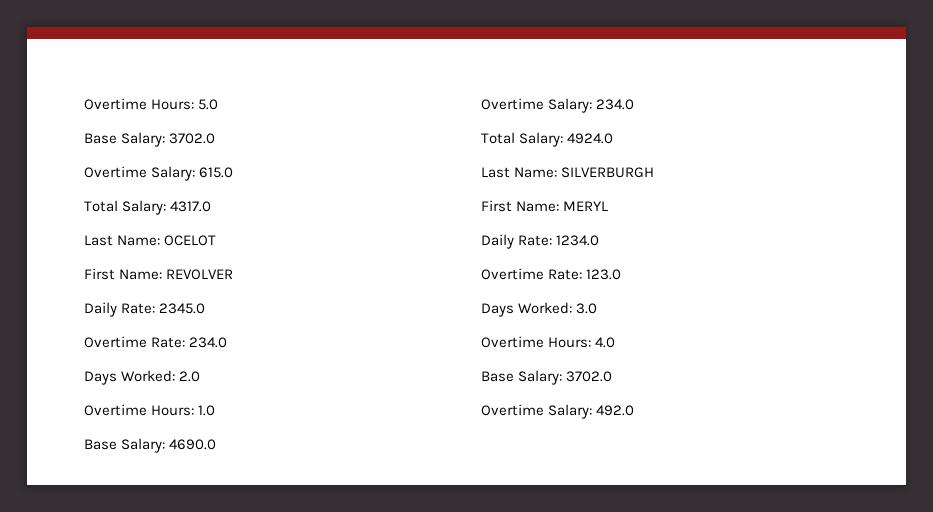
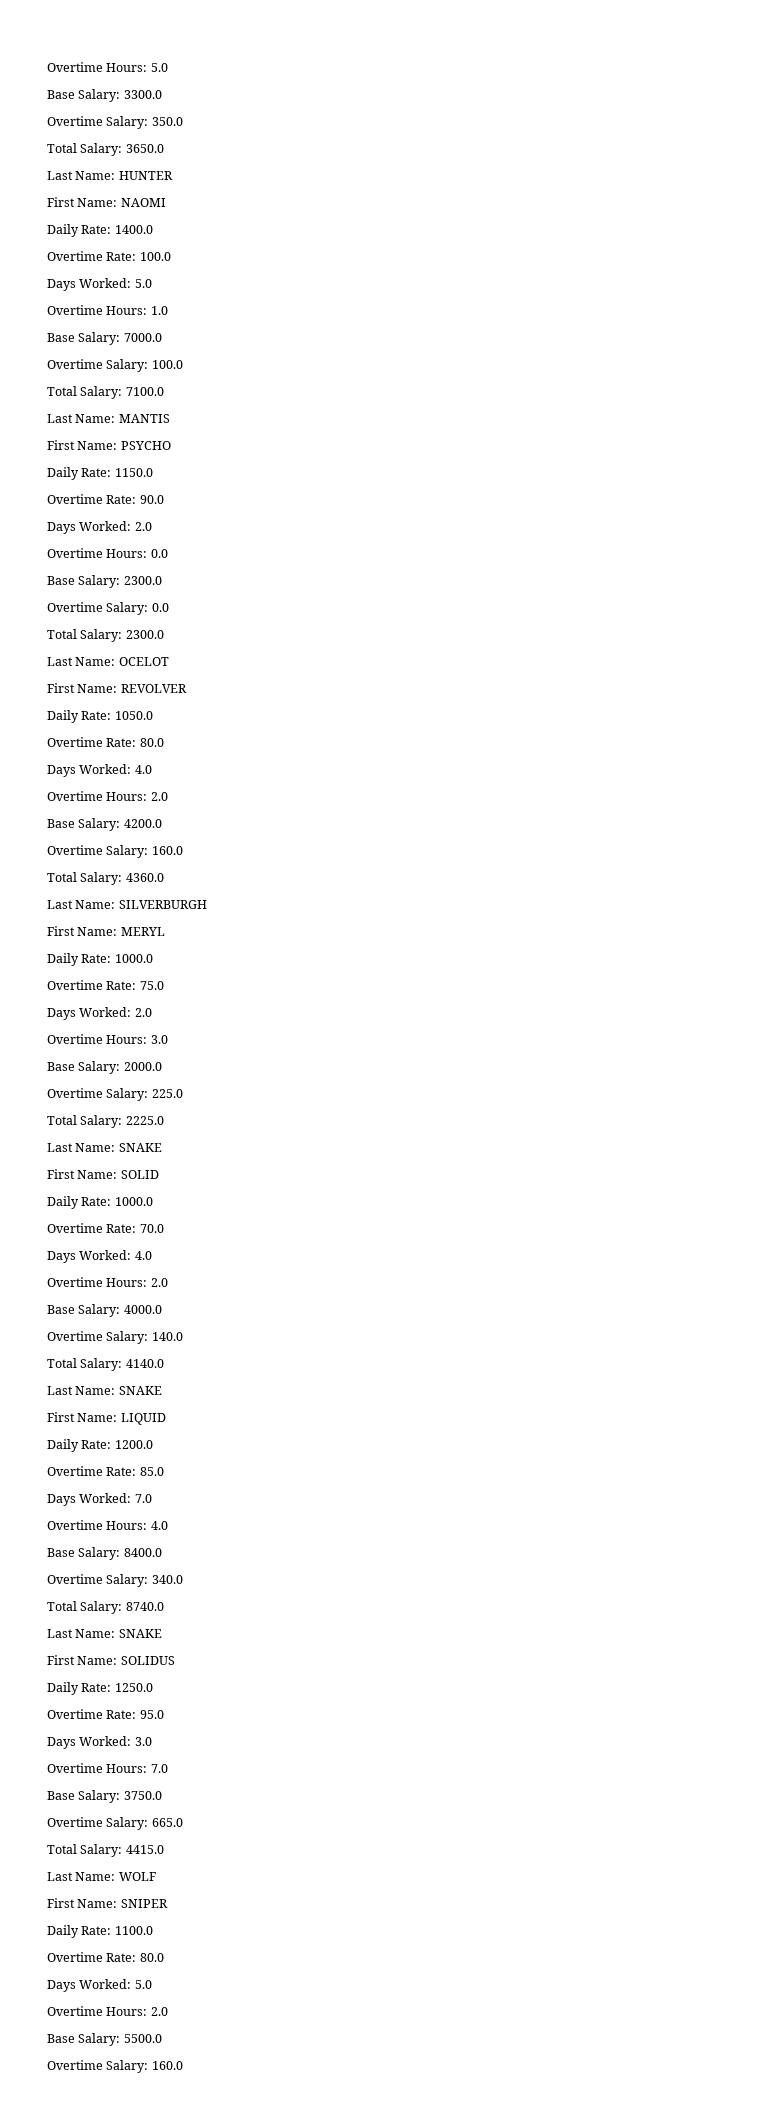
[169,133,216,144] [84,166,234,181] [84,200,212,215] 3702.0 // Overtime Salary: 615.0 // Total Salary: 4317.0 -> [123,90,162,99] [47,116,183,129] [47,143,164,156] [47,171,173,180] [47,197,166,207] [47,224,153,237] [47,251,171,261] [47,278,152,291] [47,305,168,315] [47,332,162,345] [47,359,183,372] [47,386,164,399] [47,414,170,423] [47,440,171,450] [47,467,153,480] [47,494,164,504] [47,521,152,534] [47,548,168,558] [47,575,162,588] [47,602,169,615] [47,629,164,642] 3300.0 // Overtime Salary: 350.0 // Total Salary: 3650.0 // Last Name: HUNTER // First Name: NAOMI // Daily Rate: 1400.0 // Overtime Rate: 100.0 // Days Worked: 5.0 // Overtime Hours: 1.0 // Base Salary: 7000.0 // Overtime Salary: 100.0 // Total Salary: 7100.0 // Last Name: MANTIS // First Name: PSYCHO // Daily Rate: 1150.0 // Overtime Rate: 90.0 // Days Worked: 2.0 // Overtime Hours: 0.0 // Base Salary: 2300.0 // Overtime Salary: 0.0 // Total Salary: 2300.0
[159,303,206,314] [84,336,228,348] [84,370,201,385] [84,404,216,416] [84,438,217,453] [481,98,635,113] [481,132,614,147] 2345.0 // Overtime Rate: 234.0 // Days Worked: 2.0 // Overtime Hours: 1.0 // Base Salary: 4690.0 // Overtime Salary: 234.0 // Total Salary: 4924.0 -> [114,711,153,720] [47,737,164,747] [47,764,152,777] [47,791,168,801] [47,818,162,831] [47,845,183,858] [47,872,164,885] 1050.0 // Overtime Rate: 80.0 // Days Worked: 4.0 // Overtime Hours: 2.0 // Base Salary: 4200.0 // Overtime Salary: 160.0 // Total Salary: 4360.0
[556,235,600,246] [481,268,622,280] 1234.0 // Overtime Rate: 123.0 -> [114,954,153,963] [47,980,164,990] [47,1007,152,1020] [47,1034,168,1044] [47,1061,162,1074] [47,1088,183,1101] [47,1115,164,1128] [47,1143,162,1152] [47,1169,159,1179] [47,1196,153,1209] [47,1223,164,1233] [47,1250,152,1263] [47,1277,168,1287] [47,1304,162,1317] [47,1331,183,1344] [47,1358,164,1371] [47,1386,162,1395] [47,1412,166,1425] [47,1439,153,1452] [47,1466,164,1476] [47,1493,152,1506] [47,1520,168,1530] [47,1547,162,1560] [47,1574,183,1587] [47,1601,164,1614] [47,1629,162,1638] [47,1655,175,1665] [47,1682,153,1695] [47,1709,164,1719] 1000.0 // Overtime Rate: 75.0 // Days Worked: 2.0 // Overtime Hours: 3.0 // Base Salary: 2000.0 // Overtime Salary: 225.0 // Total Salary: 2225.0 // Last Name: SNAKE // First Name: SOLID // Daily Rate: 1000.0 // Overtime Rate: 70.0 // Days Worked: 4.0 // Overtime Hours: 2.0 // Base Salary: 4000.0 // Overtime Salary: 140.0 // Total Salary: 4140.0 // Last Name: SNAKE // First Name: LIQUID // Daily Rate: 1200.0 // Overtime Rate: 85.0 // Days Worked: 7.0 // Overtime Hours: 4.0 // Base Salary: 8400.0 // Overtime Salary: 340.0 // Total Salary: 8740.0 // Last Name: SNAKE // First Name: SOLIDUS // Daily Rate: 1250.0 // Overtime Rate: 95.0
[595,337,616,348] [481,370,613,385] [481,404,635,419] 4.0 // Base Salary: 3702.0 // Overtime Salary: 492.0 -> [150,1764,168,1773] [47,1790,162,1803] [47,1817,183,1830] [47,1844,164,1857] [47,1872,156,1881] [47,1898,168,1908] [47,1925,153,1938] [47,1952,164,1962] [47,1979,152,1992] [47,2006,168,2016] [47,2033,162,2046] [47,2060,183,2073] 7.0 // Base Salary: 3750.0 // Overtime Salary: 665.0 // Total Salary: 4415.0 // Last Name: WOLF // First Name: SNIPER // Daily Rate: 1100.0 // Overtime Rate: 80.0 // Days Worked: 5.0 // Overtime Hours: 2.0 // Base Salary: 5500.0 // Overtime Salary: 160.0

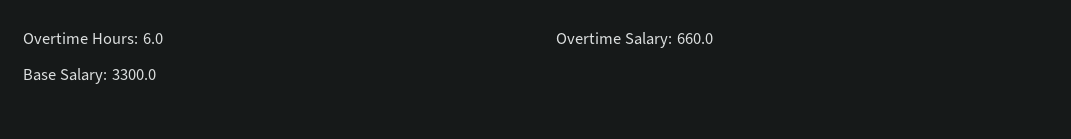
[47,62,168,72] Overtime Hours: 5.0 -> [23,32,163,44] Overtime Hours: 6.0
[151,117,183,126] [47,143,164,156] [47,171,173,180] [47,197,166,207] [47,224,153,237] [47,251,171,261] [47,278,152,291] [47,305,168,315] [47,332,162,345] [47,359,183,372] [47,386,164,399] [47,414,170,423] [47,440,171,450] [47,467,153,480] [47,494,164,504] [47,521,152,534] [47,548,168,558] [47,575,162,588] [47,602,169,615] [47,629,164,642] [47,657,169,666] [47,683,187,693] [47,710,153,723] [47,737,164,747] [47,764,152,777] [47,791,168,801] [47,818,162,831] [47,845,183,858] [47,872,164,885] [47,900,207,909] [47,926,165,936] [47,953,153,966] [47,980,164,990] [47,1007,152,1020] [47,1034,168,1044] [47,1061,162,1074] [47,1088,183,1101] [47,1115,164,1128] [47,1143,162,1152] [47,1169,159,1179] [47,1196,153,1209] [47,1223,164,1233] [47,1250,152,1263] [47,1277,168,1287] [47,1304,162,1317] [47,1331,183,1344] [47,1358,164,1371] [47,1386,162,1395] [47,1412,166,1425] [47,1439,153,1452] [47,1466,164,1476] [47,1493,152,1506] [47,1520,168,1530] [47,1547,162,1560] [47,1574,183,1587] [47,1601,164,1614] [47,1629,162,1638] [47,1655,175,1665] [47,1682,153,1695] [47,1709,164,1719] [47,1736,152,1749] [47,1763,168,1773] [47,1790,162,1803] [47,1817,183,1830] [47,1844,164,1857] [47,1872,156,1881] [47,1898,168,1908] [47,1925,153,1938] [47,1952,164,1962] [47,1979,152,1992] [47,2006,168,2016] [47,2033,162,2046] [47,2060,183,2073] 350.0 // Total Salary: 3650.0 // Last Name: HUNTER // First Name: NAOMI // Daily Rate: 1400.0 // Overtime Rate: 100.0 // Days Worked: 5.0 // Overtime Hours: 1.0 // Base Salary: 7000.0 // Overtime Salary: 100.0 // Total Salary: 7100.0 // Last Name: MANTIS // First Name: PSYCHO // Daily Rate: 1150.0 // Overtime Rate: 90.0 // Days Worked: 2.0 // Overtime Hours: 0.0 // Base Salary: 2300.0 // Overtime Salary: 0.0 // Total Salary: 2300.0 // Last Name: OCELOT // First Name: REVOLVER // Daily Rate: 1050.0 // Overtime Rate: 80.0 // Days Worked: 4.0 // Overtime Hours: 2.0 // Base Salary: 4200.0 // Overtime Salary: 160.0 // Total Salary: 4360.0 // Last Name: SILVERBURGH // First Name: MERYL // Daily Rate: 1000.0 // Overtime Rate: 75.0 // Days Worked: 2.0 // Overtime Hours: 3.0 // Base Salary: 2000.0 // Overtime Salary: 225.0 // Total Salary: 2225.0 // Last Name: SNAKE // First Name: SOLID // Daily Rate: 1000.0 // Overtime Rate: 70.0 // Days Worked: 4.0 // Overtime Hours: 2.0 // Base Salary: 4000.0 // Overtime Salary: 140.0 // Total Salary: 4140.0 // Last Name: SNAKE // First Name: LIQUID // Daily Rate: 1200.0 // Overtime Rate: 85.0 // Days Worked: 7.0 // Overtime Hours: 4.0 // Base Salary: 8400.0 // Overtime Salary: 340.0 // Total Salary: 8740.0 // Last Name: SNAKE // First Name: SOLIDUS // Daily Rate: 1250.0 // Overtime Rate: 95.0 // Days Worked: 3.0 // Overtime Hours: 7.0 // Base Salary: 3750.0 // Overtime Salary: 665.0 // Total Salary: 4415.0 // Last Name: WOLF // First Name: SNIPER // Daily Rate: 1100.0 // Overtime Rate: 80.0 // Days Worked: 5.0 // Overtime Hours: 2.0 // Base Salary: 5500.0 // Overtime Salary: 160.0 -> [676,33,713,44] 660.0

